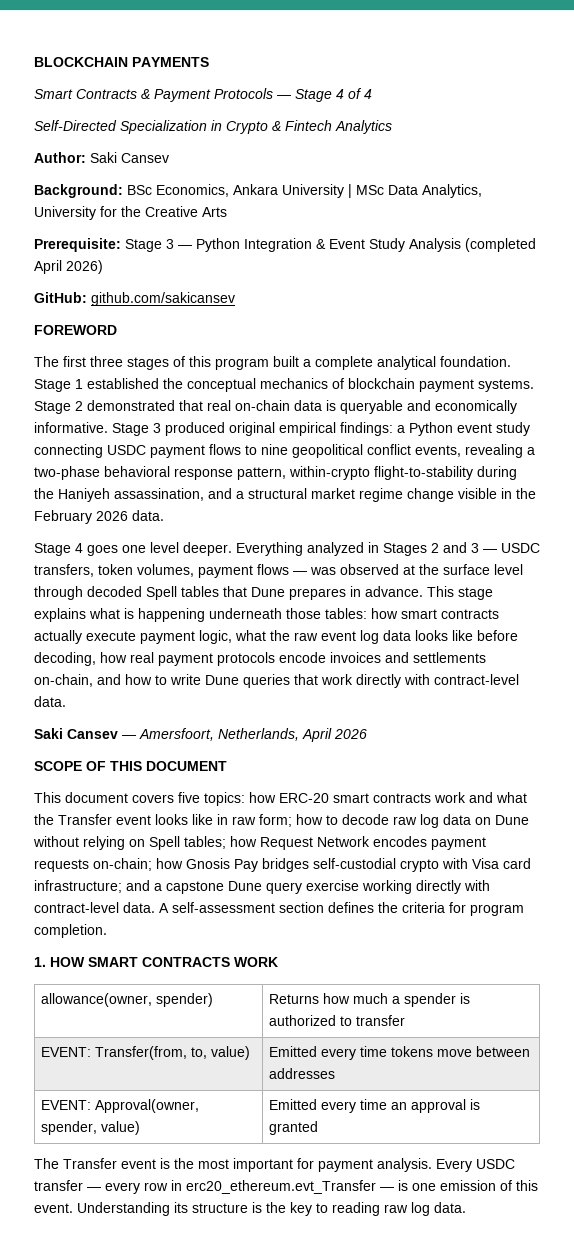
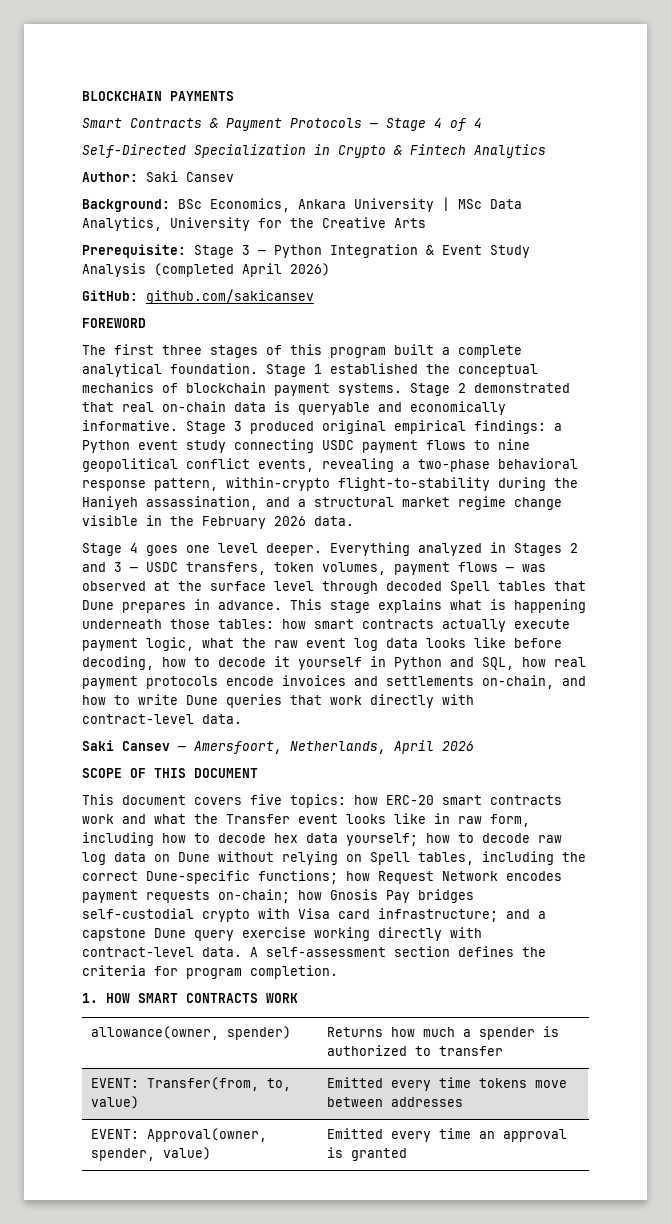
(127, 657) none -> [194,656,546,670] to decode it yourself in Python and SQL, how
[259,814,292,827] form; -> [490,814,530,827] [82,832,418,846] form, including how to decode hex data yourself;
[184,836,226,849] tables; -> [418,851,586,865] [82,870,338,884] tables, including the correct Dune-specific functions;
[34,1158,515,1172] [34,1180,538,1194] [34,1202,466,1216] // The Transfer event is the most important for payment analysis. Every USDC transfer — every row in erc20_ethereum.evt_Transfer — is one emission of this event. Understanding its structure is the key to reading raw log data. -> (407, 1154) none

